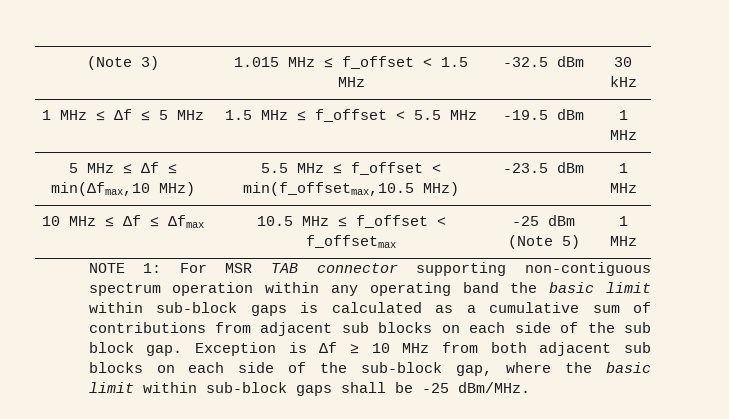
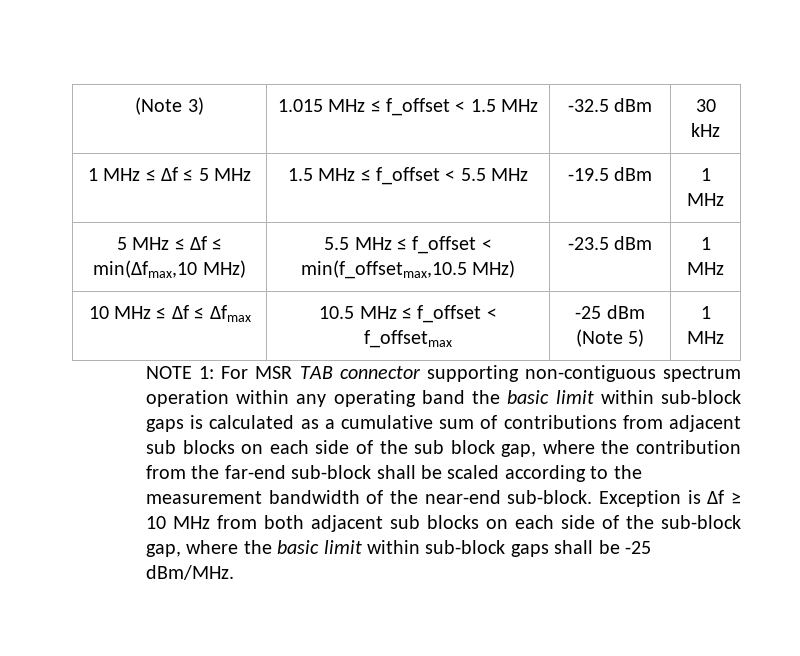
[146,345,183,356] gap. -> [501,440,742,457] [145,465,642,482] [145,490,593,504] gap, where the contribution from the far-end sub-block shall be scaled according to the measurement bandwidth of the near-end sub-block.

